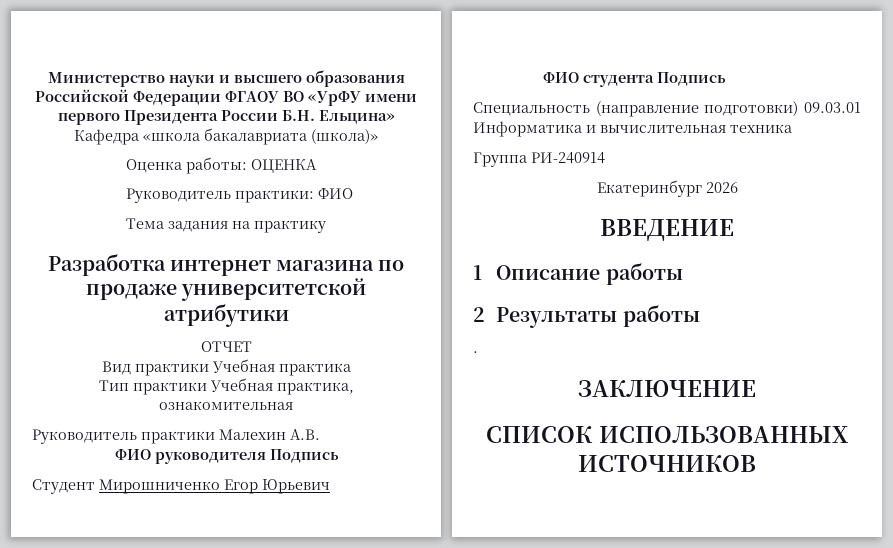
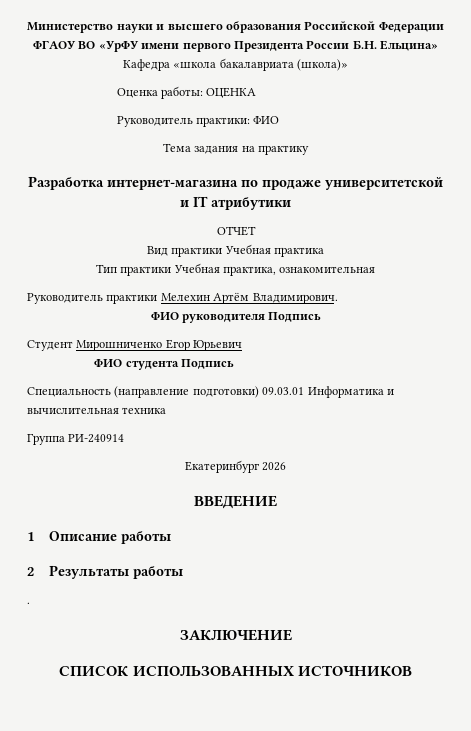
[169,260,375,276] интернет магазина -> [107,179,238,190] интернет-магазина
(367, 289) none -> [180,196,208,207] и IT
[219,429,320,440] Малехин А.В. -> [160,292,338,304] Мелехин Артём Владимирович.

